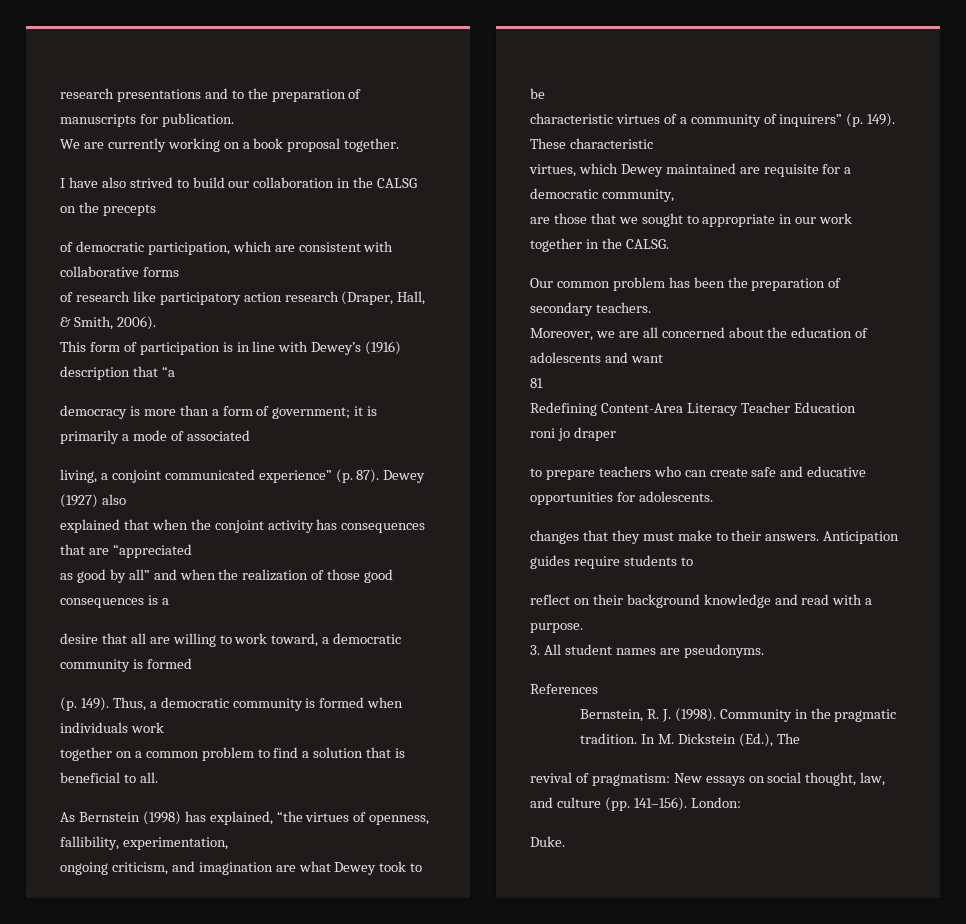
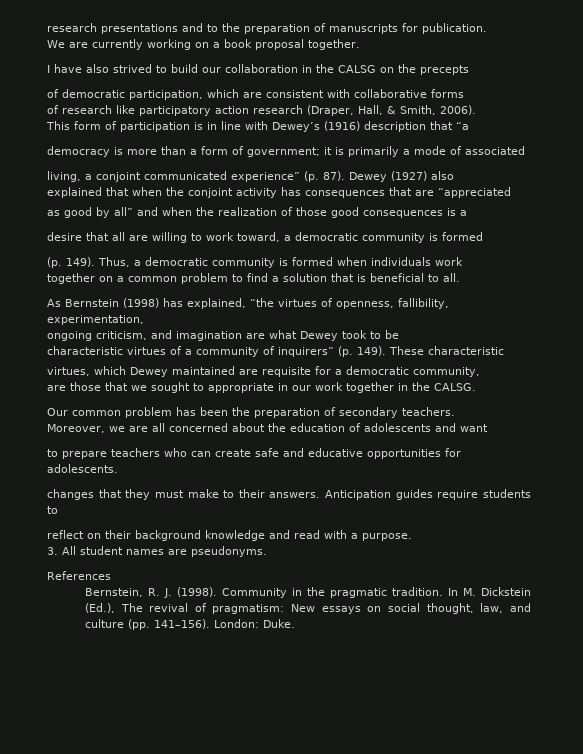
[530,378,543,388] [530,402,856,416] [530,427,616,441] // 81 // Redefining Content-Area Literacy Teacher Education // roni jo draper -> (488, 428) none
(800, 738) // -> (143, 607) none
(741, 802) // -> (259, 623) none

